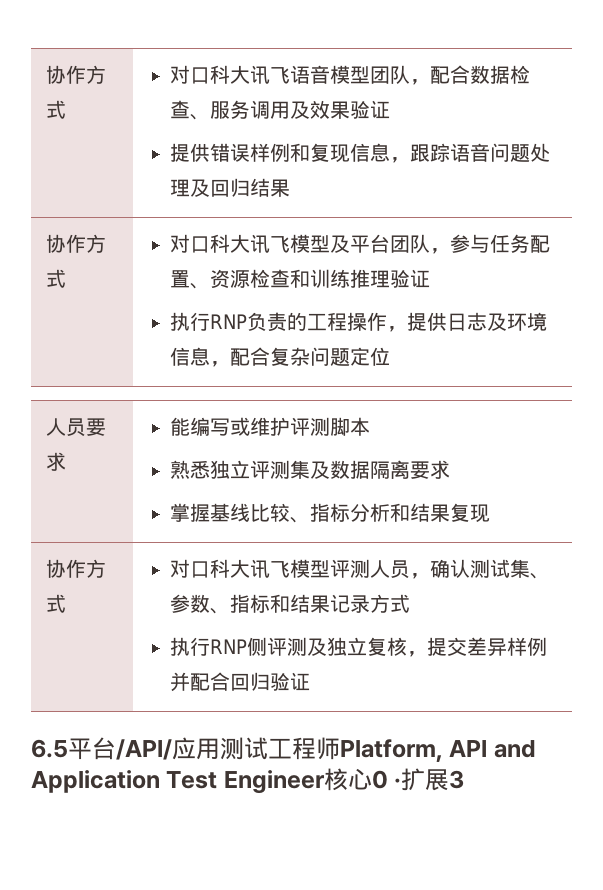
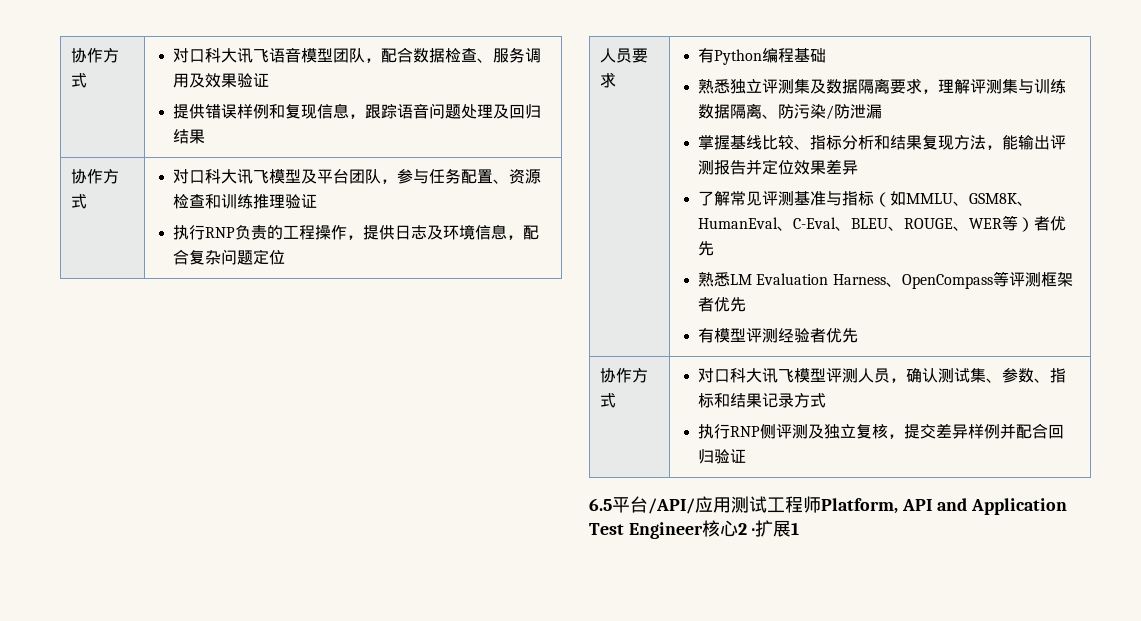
[170,417,371,436] 能编写或维护评测脚本 -> [697,48,826,65] 有Python编程基础
(451, 469) none -> [921,79,1066,94] [697,103,882,120] ，理解评测集与训练数据隔离、防污染/防泄漏
(491, 513) none -> [953,135,1066,150] [697,159,858,175] [697,191,1033,207] [697,215,1066,232] [697,241,714,256] [697,271,1073,289] [697,297,746,312] [697,328,858,343] 方法，能输出评测报告并定位效果差异 // 了解常见评测基准与指标（如MMLU、GSM8K、HumanEval、C-Eval、BLEU、ROUGE、WER等）者优先 // 熟悉LM Evaluation Harness、OpenCompass等评测框架者优先 // 有模型评测经验者优先
[371,770,388,789] 0 -> [737,523,747,535] 2
[449,770,465,789] 3 -> [790,522,799,535] 1

